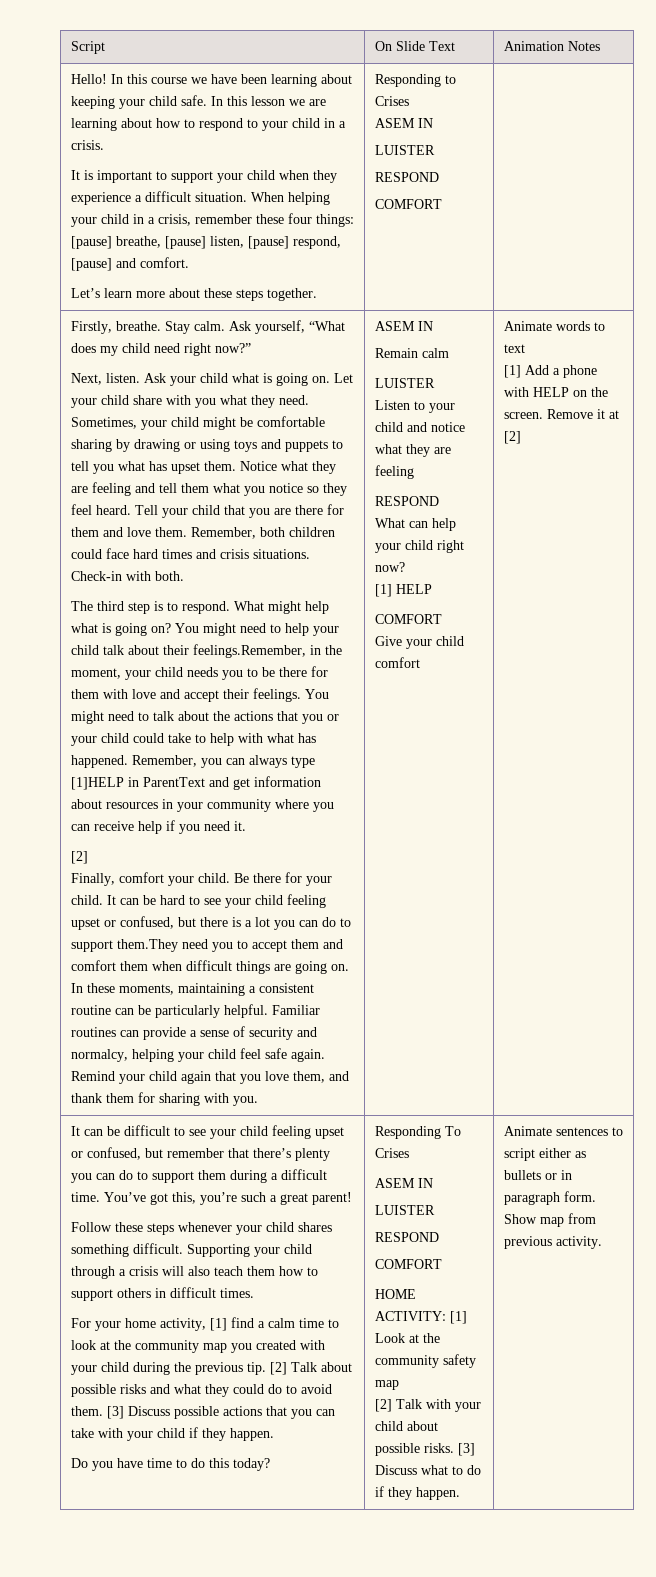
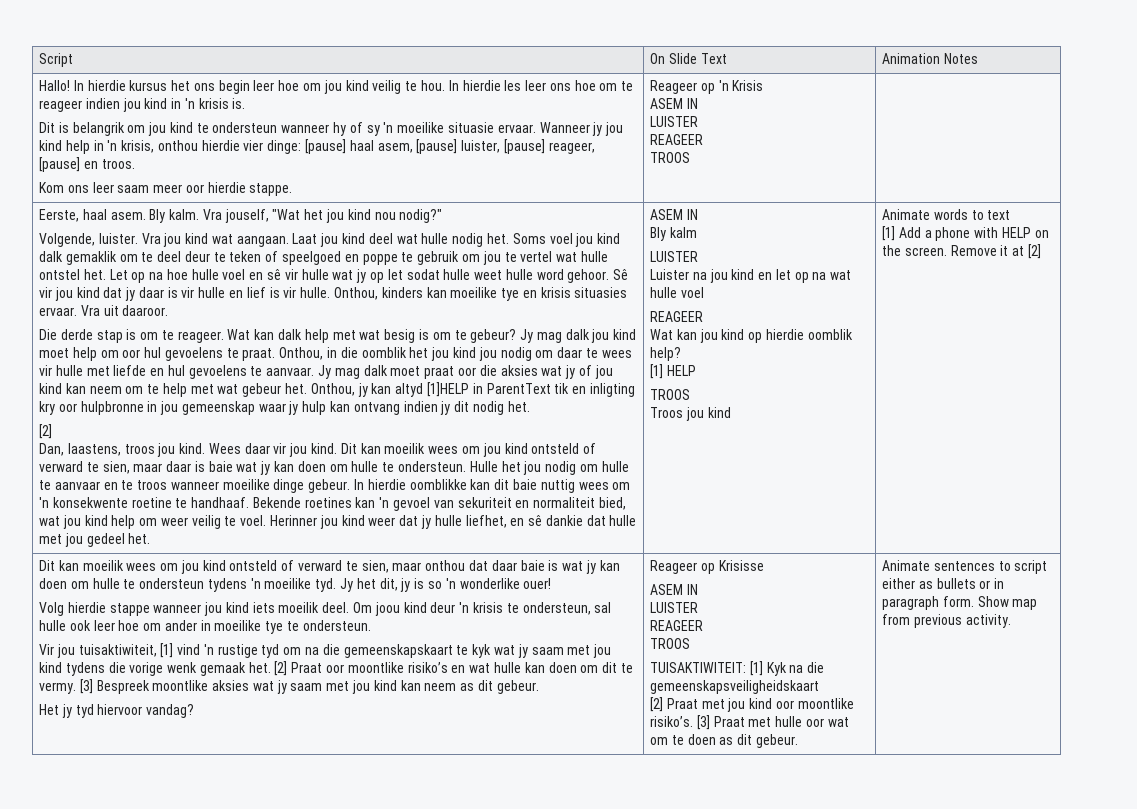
[70,74,352,87] [70,95,326,109] [70,118,346,131] [70,140,104,150] [70,170,337,183] [70,191,330,205] [70,213,354,227] [70,236,341,249] [70,257,189,271] [70,288,317,301] [374,74,456,87] [374,96,409,106] [374,118,433,128] [374,145,435,155] [374,172,439,182] [374,199,442,209] [70,320,345,334] [70,343,251,356] [70,373,353,386] [70,395,309,408] [70,416,325,430] [70,439,343,452] [70,461,336,474] [70,482,347,496] [70,504,344,518] [70,527,335,539] [70,548,310,559] [70,571,184,581] [70,601,329,614] [70,623,339,636] [70,644,342,658] [70,666,328,680] [70,688,329,702] [70,711,339,724] [70,733,316,746] [70,755,315,768] [70,776,321,790] [70,799,334,812] [70,820,246,834] [70,851,88,864] [70,872,332,886] [70,894,326,908] [70,916,351,930] [70,939,343,952] [70,960,349,974] [70,983,314,996] [70,1004,320,1018] [70,1026,317,1040] [70,1048,325,1062] [70,1071,349,1084] [70,1092,258,1106] [374,321,433,331] [374,348,449,358] [374,378,435,388] [374,400,455,413] [374,422,465,432] [374,444,451,457] [374,465,414,479] [374,496,439,506] [374,518,456,531] [374,540,464,553] [374,562,405,572] [374,584,432,597] [374,614,442,624] [374,636,464,649] [374,657,420,668] Hello! In this course we have been learning about keeping your child safe. In this lesson we are learning about how to respond to your child in a crisis. // It is important to support your child when they experience a difficult situation. When helping your child in a crisis, remember these four things: [pause] breathe, [pause] listen, [pause] respond, [pause] and comfort. // Let’s learn more about these steps together. | Responding to Crises // ASEM IN // LUISTER // RESPOND // COMFORT | // Firstly, breathe. Stay calm. Ask yourself, “What does my child need right now?” // Next, listen. Ask your child what is going on. Let your child share with you what they need. Sometimes, your child might be comfortable sharing by drawing or using toys and puppets to tell you what has upset them. Notice what they are feeling and tell them what you notice so they feel heard. Tell your child that you are there for them and love them. Remember, both children could face hard times and crisis situations. Check-in with both. // The third step is to respond. What might help what is going on? You might need to help your child talk about their feelings.Remember, in the moment, your child needs you to be there for them with love and accept their feelings. You might need to talk about the actions that you or your child could take to help with what has happened. Remember, you can always type [1]HELP in ParentText and get information about resources in your community where you can receive help if you need it. // [2] // Finally, comfort your child. Be there for your child. It can be hard to see your child feeling upset or confused, but there is a lot you can do to support them.They need you to accept them and comfort them when difficult things are going on. In these moments, maintaining a consistent routine can be particularly helpful. Familiar routines can provide a sense of security and normalcy, helping your child feel safe again. Remind your child again that you love them, and thank them for sharing with you. | ASEM IN // Remain calm // LUISTER // Listen to your child and notice what they are feeling // RESPOND // What can help your child right now? // [1] HELP // COMFORT // Give your child comfort -> [39,80,634,94] [39,98,246,112] [39,122,624,136] [39,139,595,154] [39,157,135,172] [39,182,293,196] [650,80,764,94] [650,98,698,109] [650,116,699,127] [650,134,704,145] [650,152,691,163] [39,209,443,223] [39,233,621,247] [39,251,608,265] [39,269,629,283] [39,287,628,301] [39,305,169,316] [39,329,637,343] [39,347,632,361] [39,365,613,379] [39,382,635,397] [39,401,530,415] [39,424,53,439] [39,443,597,457] [39,461,629,475] [39,479,631,493] [39,497,626,511] [39,515,637,529] [39,533,151,547] [650,209,698,220] [650,227,697,241] [650,251,699,262] [650,269,852,283] [650,287,704,298] [650,311,704,322] [650,329,853,343] [650,347,682,361] [650,364,696,379] [650,389,691,400] [650,407,731,421] Hallo! In hierdie kursus het ons begin leer hoe om jou kind veilig te hou. In hierdie les leer ons hoe om te reageer indien jou kind in 'n krisis is. // Dit is belangrik om jou kind te ondersteun wanneer hy of sy 'n moeilike situasie ervaar. Wanneer jy jou kind help in 'n krisis, onthou hierdie vier dinge: [pause] haal asem, [pause] luister, [pause] reageer, [pause] en troos. // Kom ons leer saam meer oor hierdie stappe. | Reageer op 'n Krisis // ASEM IN // LUISTER // REAGEER // TROOS | // Eerste, haal asem. Bly kalm. Vra jouself, "Wat het jou kind nou nodig?" // Volgende, luister. Vra jou kind wat aangaan. Laat jou kind deel wat hulle nodig het. Soms voel jou kind dalk gemaklik om te deel deur te teken of speelgoed en poppe te gebruik om jou te vertel wat hulle ontstel het. Let op na hoe hulle voel en sê vir hulle wat jy op let sodat hulle weet hulle word gehoor. Sê vir jou kind dat jy daar is vir hulle en lief is vir hulle. Onthou, kinders kan moeilike tye en krisis situasies ervaar. Vra uit daaroor. // Die derde stap is om te reageer. Wat kan dalk help met wat besig is om te gebeur? Jy mag dalk jou kind moet help om oor hul gevoelens te praat. Onthou, in die oomblik het jou kind jou nodig om daar te wees vir hulle met liefde en hul gevoelens te aanvaar. Jy mag dalk moet praat oor die aksies wat jy of jou kind kan neem om te help met wat gebeur het. Onthou, jy kan altyd [1]HELP in ParentText tik en inligting kry oor hulpbronne in jou gemeenskap waar jy hulp kan ontvang indien jy dit nodig het. // [2] // Dan, laastens, troos jou kind. Wees daar vir jou kind. Dit kan moeilik wees om jou kind ontsteld of verward te sien, maar daar is baie wat jy kan doen om hulle te ondersteun. Hulle het jou nodig om hulle te aanvaar en te troos wanneer moeilike dinge gebeur. In hierdie oomblikke kan dit baie nuttig wees om 'n konsekwente roetine te handhaaf. Bekende roetines kan 'n gevoel van sekuriteit en normaliteit bied, wat jou kind help om weer veilig te voel. Herinner jou kind weer dat jy hulle liefhet, en sê dankie dat hulle met jou gedeel het. | ASEM IN // Bly kalm // LUISTER // Luister na jou kind en let op na wat hulle voel // REAGEER // Wat kan jou kind op hierdie oomblik help? // [1] HELP // TROOS // Troos jou kind
[70,1125,344,1139] [70,1147,330,1161] [70,1169,327,1183] [70,1192,352,1205] [70,1222,332,1235] [70,1243,312,1257] [70,1266,318,1279] [70,1287,254,1301] [70,1317,339,1331] [70,1340,325,1353] [70,1362,352,1375] [70,1384,332,1397] [70,1406,335,1419] [70,1427,274,1441] [70,1458,270,1471] [374,1126,461,1139] [374,1148,409,1158] [374,1178,433,1188] [374,1205,435,1215] [374,1232,439,1242] [374,1259,442,1269] [374,1289,416,1299] [374,1311,467,1324] [374,1333,440,1343] [374,1354,476,1368] [374,1380,399,1390] [374,1399,481,1412] [374,1421,438,1431] [374,1443,475,1456] [374,1465,481,1475] [374,1486,460,1500] It can be difficult to see your child feeling upset or confused, but remember that there’s plenty you can do to support them during a difficult time. You’ve got this, you’re such a great parent! // Follow these steps whenever your child shares something difficult. Supporting your child through a crisis will also teach them how to support others in difficult times. // For your home activity, [1] find a calm time to look at the community map you created with your child during the previous tip. [2] Talk about possible risks and what they could do to avoid them. [3] Discuss possible actions that you can take with your child if they happen. // Do you have time to do this today? | Responding To Crises // ASEM IN // LUISTER // RESPOND // COMFORT // HOME ACTIVITY: [1] Look at the community safety map // [2] Talk with your child about possible risks. [3] Discuss what to do if they happen. -> [39,560,620,574] [39,578,552,592] [39,602,612,616] [39,620,371,634] [39,643,612,658] [39,661,633,676] [39,679,539,694] [39,704,195,718] [650,560,764,574] [650,584,698,595] [650,602,699,613] [650,620,704,631] [650,638,691,649] [650,661,825,676] [650,680,820,694] [650,697,854,712] [650,715,849,730] [650,734,798,748] Dit kan moeilik wees om jou kind ontsteld of verward te sien, maar onthou dat daar baie is wat jy kan doen om hulle te ondersteun tydens 'n moeilike tyd. Jy het dit, jy is so 'n wonderlike ouer! // Volg hierdie stappe wanneer jou kind iets moeilik deel. Om joou kind deur 'n krisis te ondersteun, sal hulle ook leer hoe om ander in moeilike tye te ondersteun. // Vir jou tuisaktiwiteit, [1] vind 'n rustige tyd om na die gemeenskapskaart te kyk wat jy saam met jou kind tydens die vorige wenk gemaak het. [2] Praat oor moontlike risiko’s en wat hulle kan doen om dit te vermy. [3] Bespreek moontlike aksies wat jy saam met jou kind kan neem as dit gebeur. // Het jy tyd hiervoor vandag? | Reageer op Krisisse // ASEM IN // LUISTER // REAGEER // TROOS // TUISAKTIWITEIT: [1] Kyk na die gemeenskapsveiligheidskaart // [2] Praat met jou kind oor moontlike risiko’s. [3] Praat met hulle oor wat om te doen as dit gebeur.

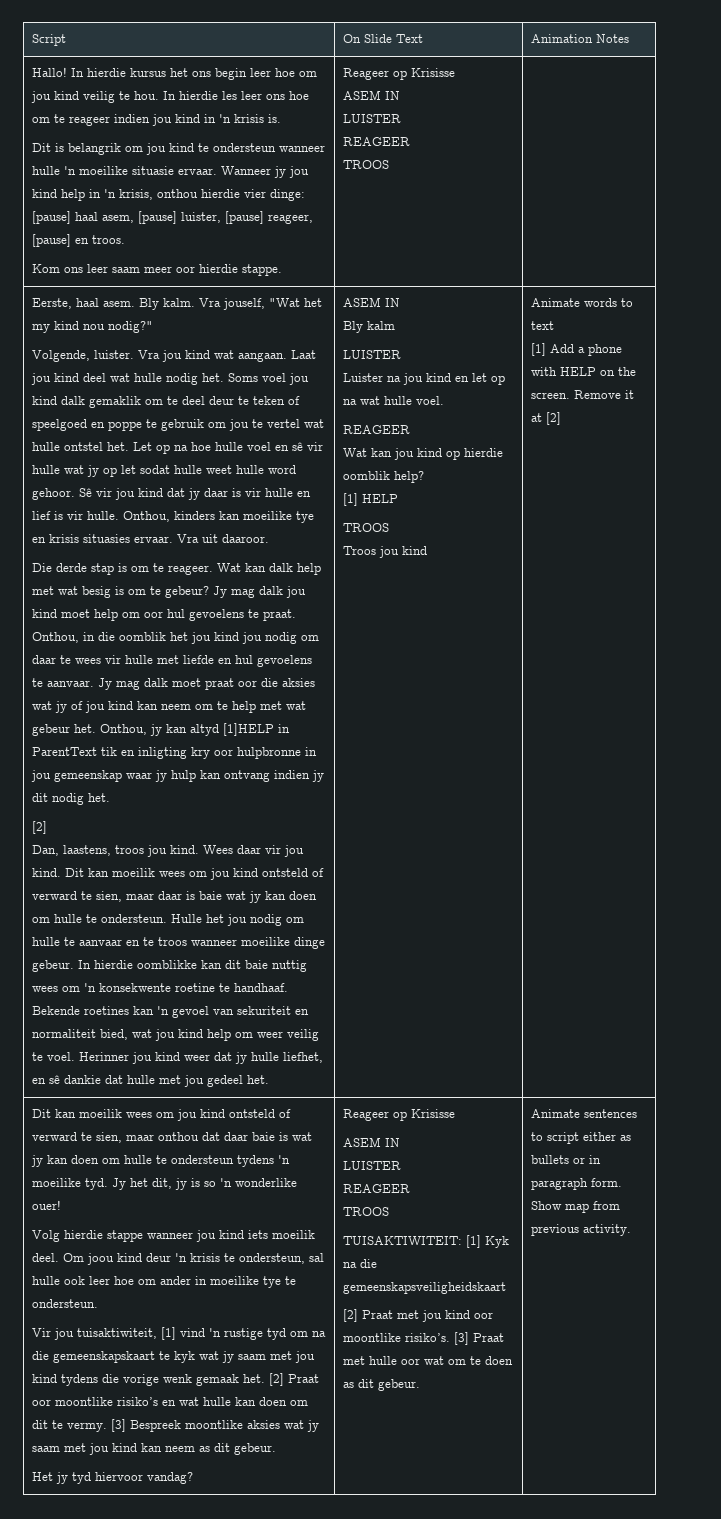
[333,122,380,136] hy of sy -> [31,166,60,175] hulle
[718,80,764,91] 'n Krisis -> [410,68,455,77] Krisisse
[326,209,345,223] jou -> [31,324,50,333] my
[680,287,704,298] voel -> [415,396,444,405] voel.

